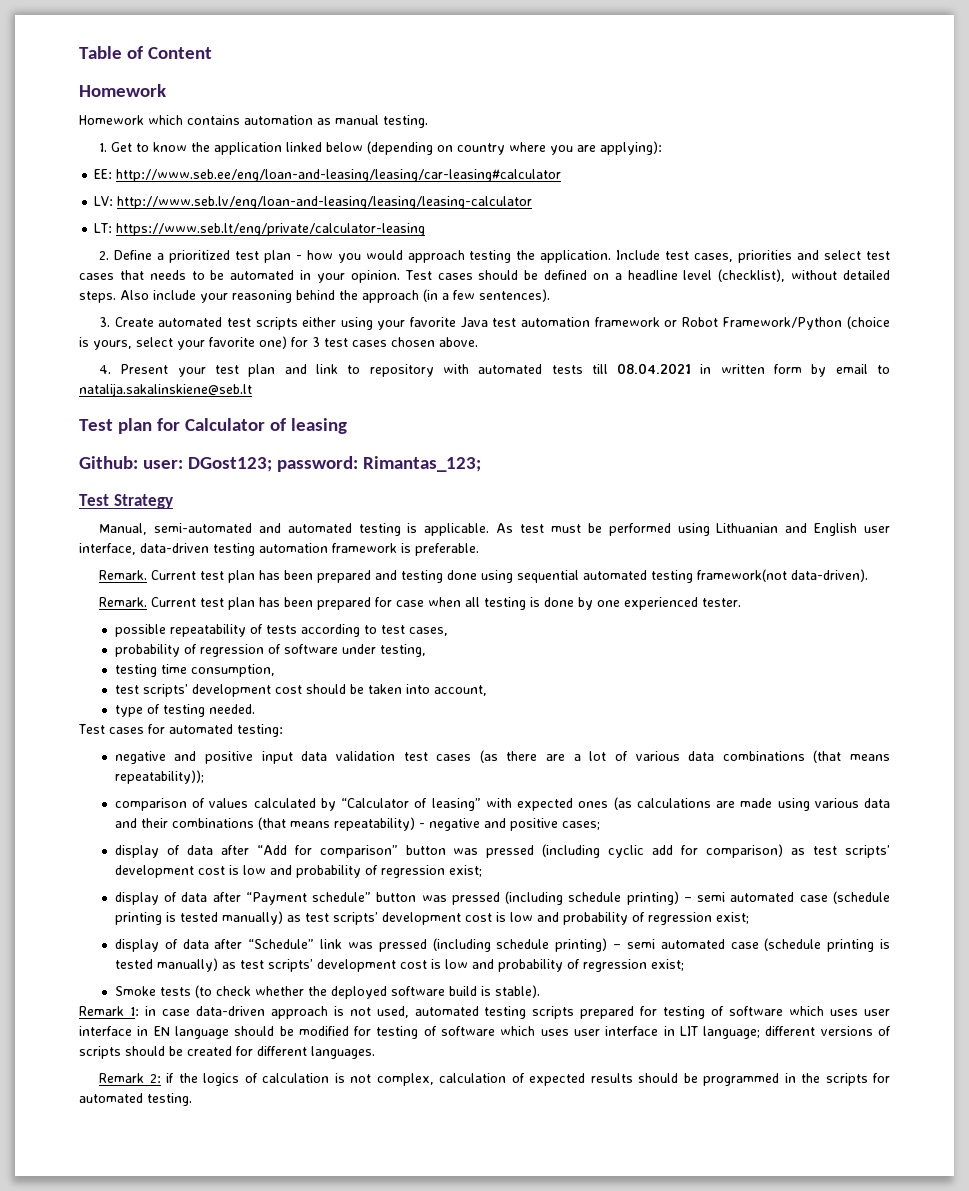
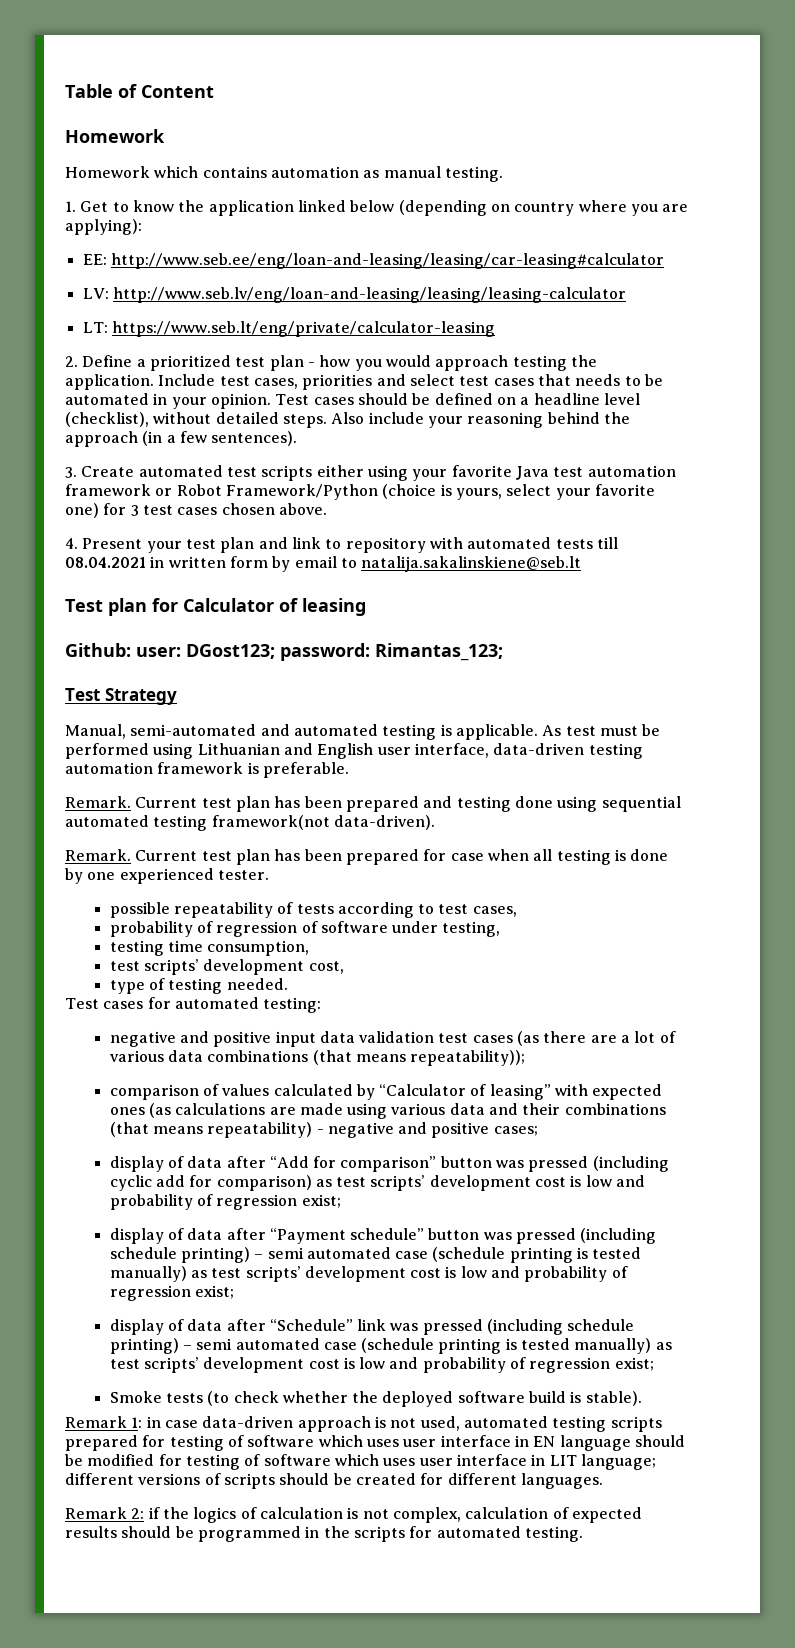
[274,684,487,696] cost should be taken into account, -> [308,961,344,974] cost,

